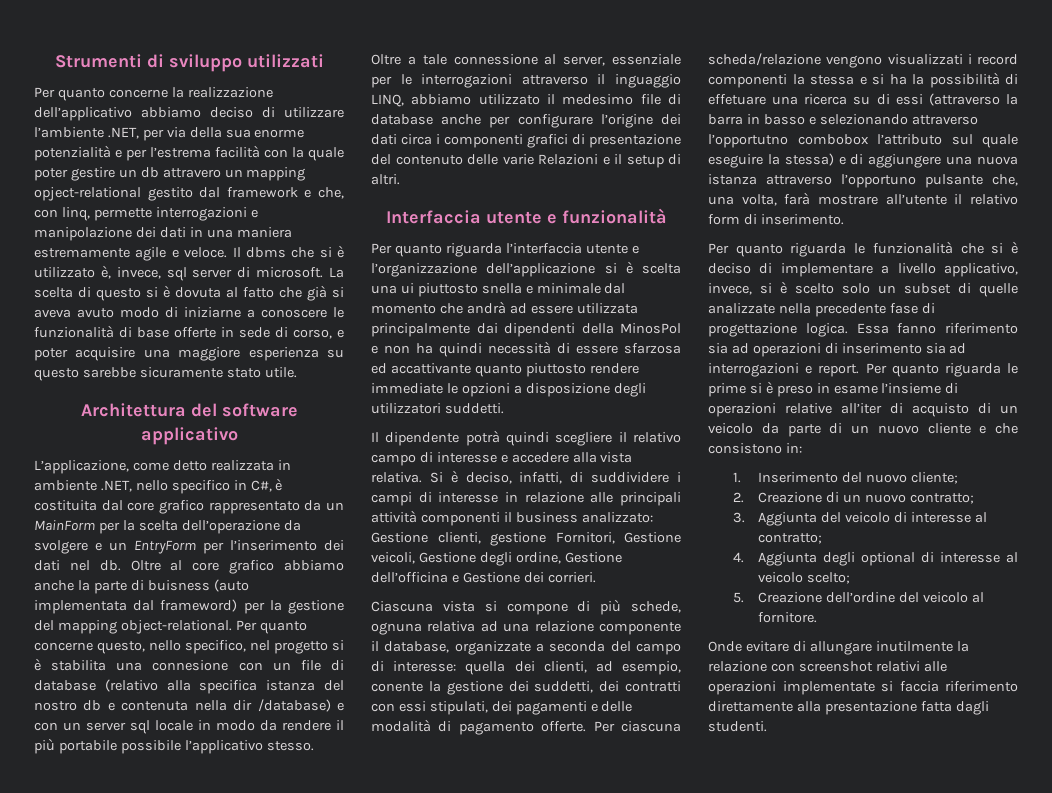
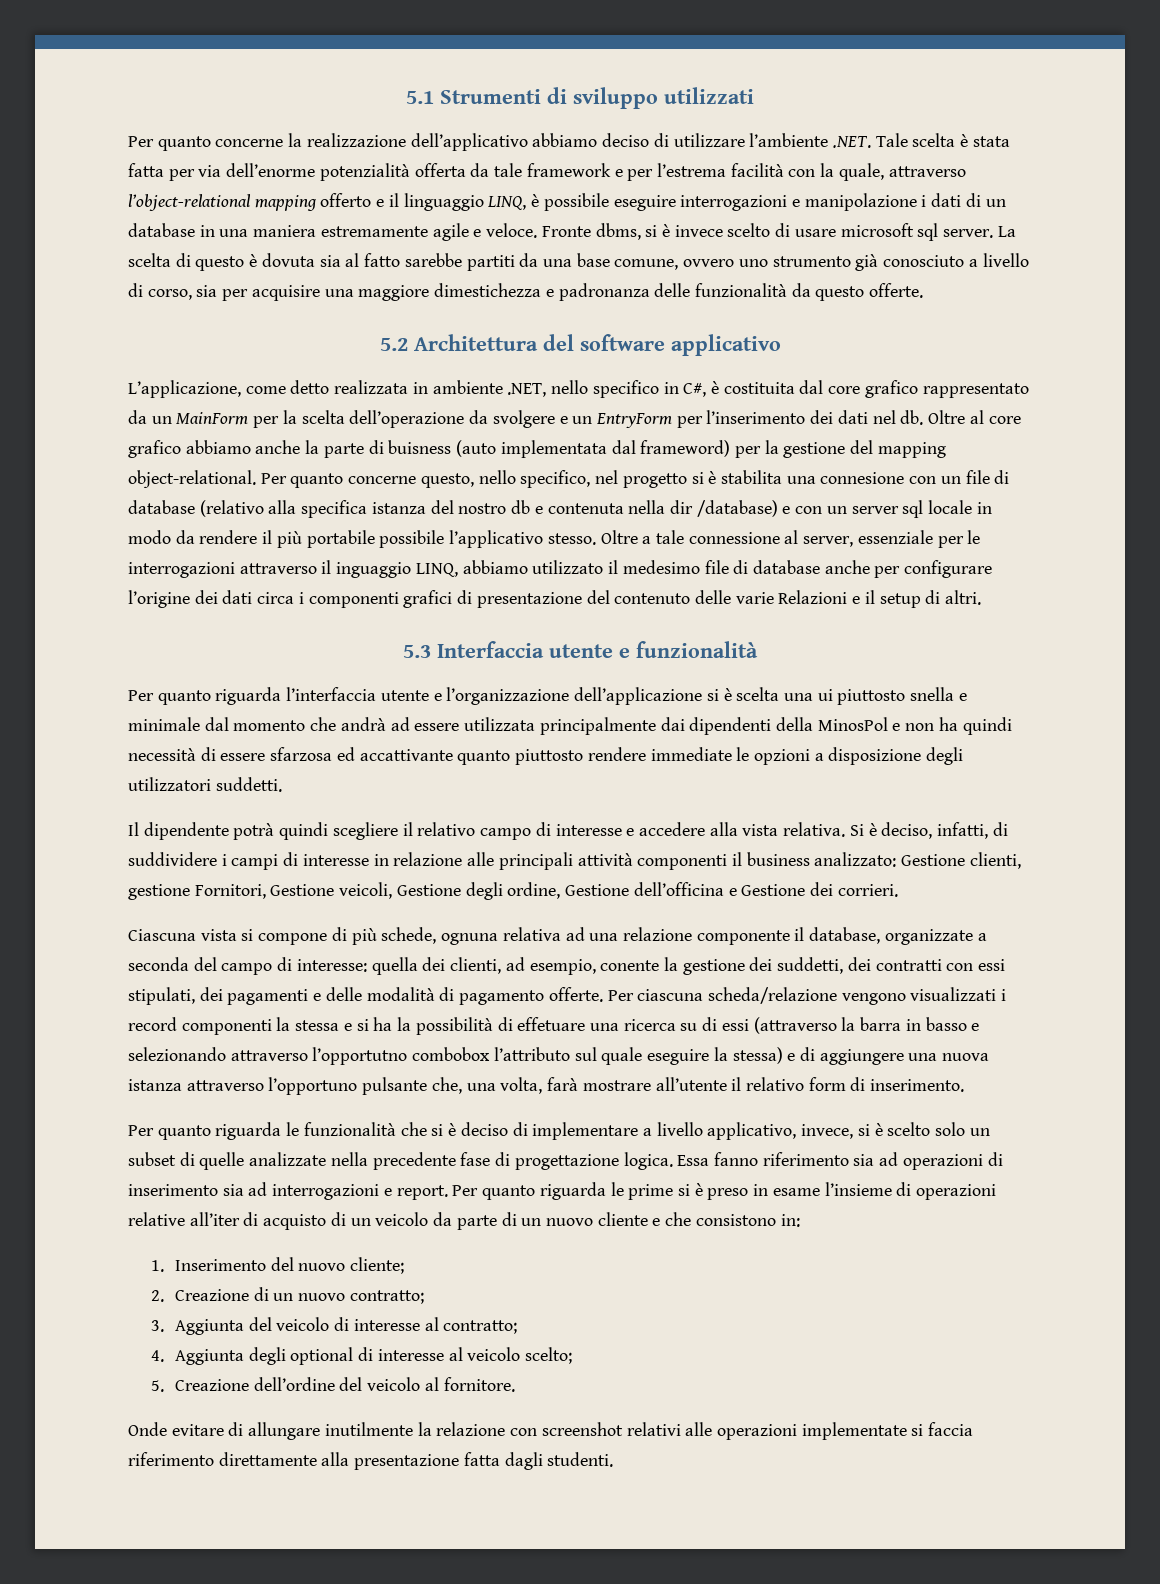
(54, 61) none -> [406,91,434,104] 5.1
[107,127,305,141] [34,145,111,161] .NET, per via della sua enorme potenzialità -> [832,133,1010,148] [128,163,611,181] .NET. Tale scelta è stata fatta per via dell’enorme potenzialità offerta da tale framework
[308,147,344,161] [34,167,306,181] [34,187,345,201] [34,207,258,221] [34,227,186,241] quale poter gestire un db attravero un mapping opject-relational gestito dal framework e che, con linq, permette interrogazioni e manipolazione dei dati -> [838,163,966,181] [128,193,1006,211] [128,223,195,237] quale, attraverso l’object-relational mapping offerto e il linguaggio LINQ, è possibile eseguire interrogazioni e manipolazione i dati di un database
[232,245,344,258] [34,265,324,281] Il dbms che si è utilizzato è, invece, sql server di microsoft. -> [541,223,994,241] Fronte dbms, si è invece scelto di usare microsoft sql server.
[146,287,158,298] si -> (245, 263) none
(221, 292) none -> [319,255,341,267] sia
[279,285,344,301] [34,307,344,318] [34,325,344,339] [34,347,344,361] [34,367,297,381] che già si aveva avuto modo di iniziarne a conoscere le funzionalità di base offerte in sede di corso, e poter acquisire una maggiore esperienza su questo sarebbe sicuramente stato utile. // -> [404,253,1029,271] [128,283,924,301] [379,338,408,351] sarebbe partiti da una base comune, ovvero uno strumento già conosciuto a livello di corso, sia per acquisire una maggiore dimestichezza e padronanza delle funzionalità da questo offerte. // 5.2
(400, 179) none -> [403,645,431,658] 5.3

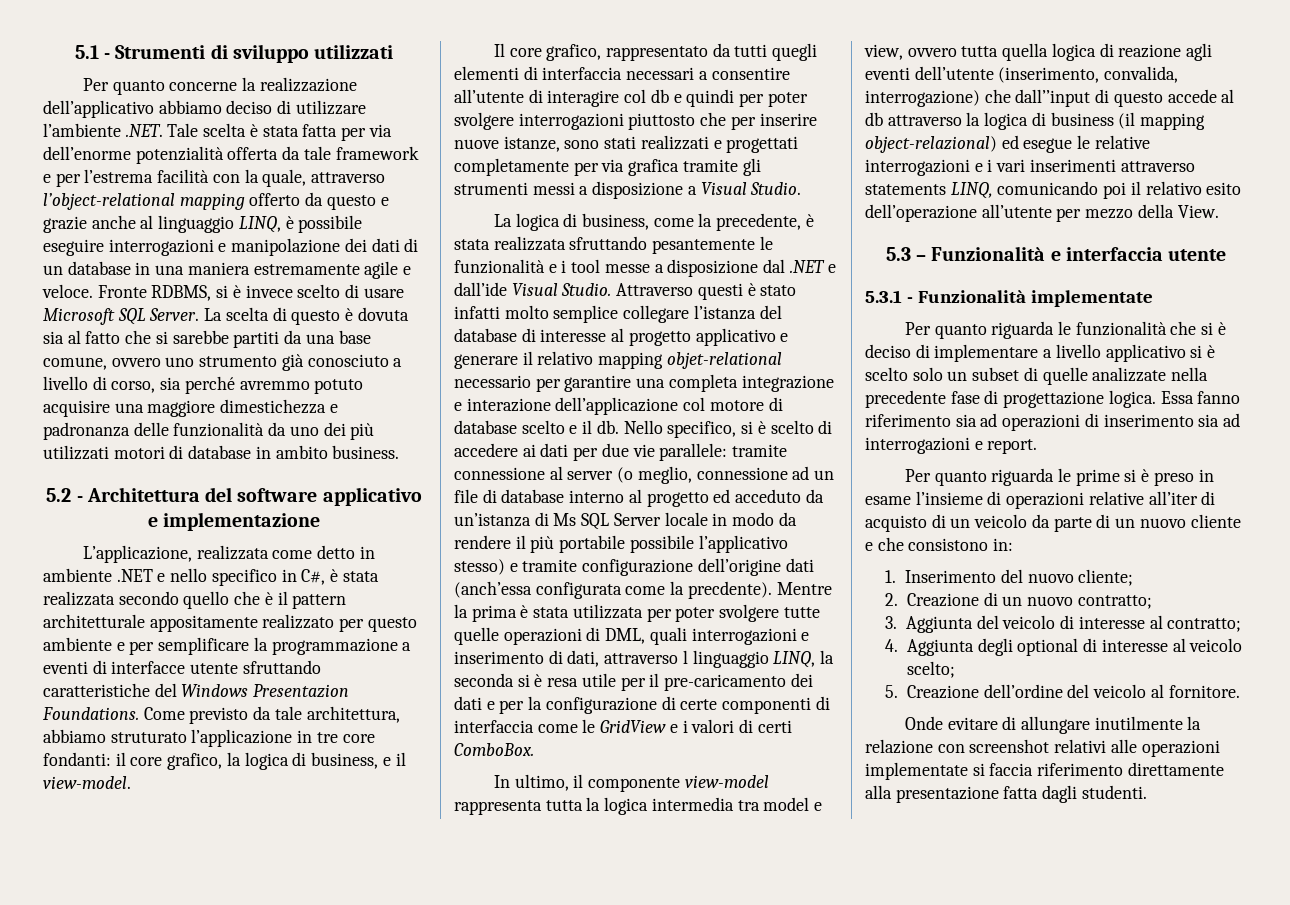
(434, 97) none -> [104,53,111,59] -
[376,193,399,207] e il -> [305,192,389,210] [43,215,154,233] da questo e grazie anche al
[921,195,927,207] i -> [344,238,367,252] dei
[595,223,641,240] dbms, -> [151,285,212,301] RDBMS,
[840,223,994,241] microsoft sql server. -> [43,308,200,325] Microsoft SQL Server.
(401, 260) none -> [125,330,168,344] che si
[222,289,249,301] per -> [184,376,364,394] perché avremmo potuto
[815,283,924,301] questo offerte. -> [289,422,375,440] [43,445,400,460] uno dei più utilizzati motori di database in ambito business.
(408, 344) none -> [76,496,83,502] -
(781, 345) none -> [147,512,321,531] e implementazione
(241, 389) none -> [196,545,269,560] realizzata
[334,380,409,394] realizzata -> (356, 552) none
[507,383,547,397] .NET, -> [116,569,166,582] .NET e
[723,380,1029,398] [128,410,1021,428] [128,440,946,458] [128,470,1010,488] [128,500,924,518] costituita dal core grafico rappresentato da un MainForm per la scelta dell’operazione da svolgere e un EntryForm per l’inserimento dei dati nel db. Oltre al core grafico abbiamo anche la parte di buisness (auto implementata dal frameword) per la gestione del mapping object-relational. Per quanto concerne questo, nello specifico, nel progetto si è stabilita una connesione con un file di database (relativo alla specifica istanza del nostro db e contenuta nella dir /database) e con un server sql -> [342,571,379,582] [43,591,347,609] [43,614,417,632] [43,637,412,655] [43,660,321,674] [43,683,350,698] [42,706,400,724] [43,729,375,747] [43,752,406,770] [43,776,131,789] [493,43,818,61] [454,66,790,80] [454,89,808,107] [454,112,817,130] [454,135,799,153] [454,158,761,176] [454,181,802,199] [493,213,814,231] [454,236,773,254] [454,259,836,277] [454,282,797,300] [454,305,782,323] [454,328,789,346] [454,351,782,369] [454,374,834,392] [454,397,783,415] [454,420,833,438] [454,443,788,461] [454,466,835,484] [454,489,824,507] [454,512,661,530] stata realizzata secondo quello che è il pattern architetturale appositamente realizzato per questo ambiente e per semplificare la programmazione a eventi di interfacce utente sfruttando caratteristiche del Windows Presentazion Foundations. Come previsto da tale architettura, abbiamo struturato l’applicazione in tre core fondanti: il core grafico, la logica di business, e il view-model. // Il core grafico, rappresentato da tutti quegli elementi di interfaccia necessari a consentire all’utente di interagire col db e quindi per poter svolgere interrogazioni piuttosto che per inserire nuove istanze, sono stati realizzati e progettati completamente per via grafica tramite gli strumenti messi a disposizione a Visual Studio. // La logica di business, come la precedente, è stata realizzata sfruttando pesantemente le funzionalità e i tool messe a disposizione dal .NET e dall’ide Visual Studio. Attraverso questi è stato infatti molto semplice collegare l’istanza del database di interesse al progetto applicativo e generare il relativo mapping objet-relational necessario per garantire una completa integrazione e interazione dell’applicazione col motore di database scelto e il db. Nello specifico, si è scelto di accedere ai dati per due vie parallele: tramite connessione al server (o meglio, connessione ad un file di database interno al progetto ed acceduto da un’istanza di Ms SQL Server
[547,530,981,548] [128,560,993,578] [128,590,982,608] [403,641,758,658] [128,687,967,705] [128,717,1012,735] [128,747,964,765] [128,777,282,792] [128,822,1008,840] [128,852,1021,870] [128,882,898,900] [128,927,987,945] [128,957,1006,975] [128,987,1007,1005] [128,1017,980,1035] [128,1047,990,1065] [128,1077,965,1095] stesso. Oltre a tale connessione al server, essenziale per le interrogazioni attraverso il inguaggio LINQ, abbiamo utilizzato il medesimo file di database anche per configurare l’origine dei dati circa i componenti grafici di presentazione del contenuto delle varie Relazioni e il setup di altri. // 5.3 Interfaccia utente e funzionalità // Per quanto riguarda l’interfaccia utente e l’organizzazione dell’applicazione si è scelta una ui piuttosto snella e minimale dal momento che andrà ad essere utilizzata principalmente dai dipendenti della MinosPol e non ha quindi necessità di essere sfarzosa ed accattivante quanto piuttosto rendere immediate le opzioni a disposizione degli utilizzatori suddetti. // Il dipendente potrà quindi scegliere il relativo campo di interesse e accedere alla vista relativa. Si è deciso, infatti, di suddividere i campi di interesse in relazione alle principali attività componenti il business analizzato: Gestione clienti, gestione Fornitori, Gestione veicoli, Gestione degli ordine, Gestione dell’officina e Gestione dei corrieri. // Ciascuna vista si compone di più schede, ognuna relativa ad una relazione componente il database, organizzate a seconda del campo di interesse: quella dei clienti, ad esempio, conente la gestione dei suddetti, dei contratti con essi stipulati, dei pagamenti e delle modalità di pagamento offerte. Per ciascuna scheda/relazione vengono visualizzati i record componenti la stessa e si ha la possibilità di effetuare una ricerca su di essi (attraverso la barra in basso e selezionando attraverso l’opportutno combobox l’attributo sul quale eseguire la stessa) e di aggiungere una nuova istanza attraverso l’opportuno pulsante che, una volta, farà mostrare all’utente il relativo form di inserimento. -> [454,558,814,576] [454,581,832,599] [454,604,820,622] [454,627,810,645] [454,650,835,668] [454,673,813,691] [454,696,830,714] [454,719,792,733] [454,743,534,756] [493,774,769,792] [454,797,823,815] [864,43,1213,61] [865,66,1179,83] [865,89,1235,107] [865,112,1206,130] [865,135,1150,153] [865,159,1195,176] [865,181,1242,199] [865,204,1219,222] [885,246,1227,261] [865,290,1153,307] stesso) e tramite configurazione dell’origine dati (anch’essa configurata come la precdente). Mentre la prima è stata utilizzata per poter svolgere tutte quelle operazioni di DML, quali interrogazioni e inserimento di dati, attraverso l linguaggio LINQ, la seconda si è resa utile per il pre-caricamento dei dati e per la configurazione di certe componenti di interfaccia come le GridView e i valori di certi ComboBox. // In ultimo, il componente view-model rappresenta tutta la logica intermedia tra model e view, ovvero tutta quella logica di reazione agli eventi dell’utente (inserimento, convalida, interrogazione) che dall’’input di questo accede al db attraverso la logica di business (il mapping object-relazional) ed esegue le relative interrogazioni e i vari inserimenti attraverso statements LINQ, comunicando poi il relativo esito dell’operazione all’utente per mezzo della View. // 5.3 – Funzionalità e interfaccia utente // 5.3.1 - Funzionalità implementate
[707,1122,854,1140] applicativo, invece, -> [1105,344,1186,362] applicativo
(448, 1192) none -> (1038, 446) //

